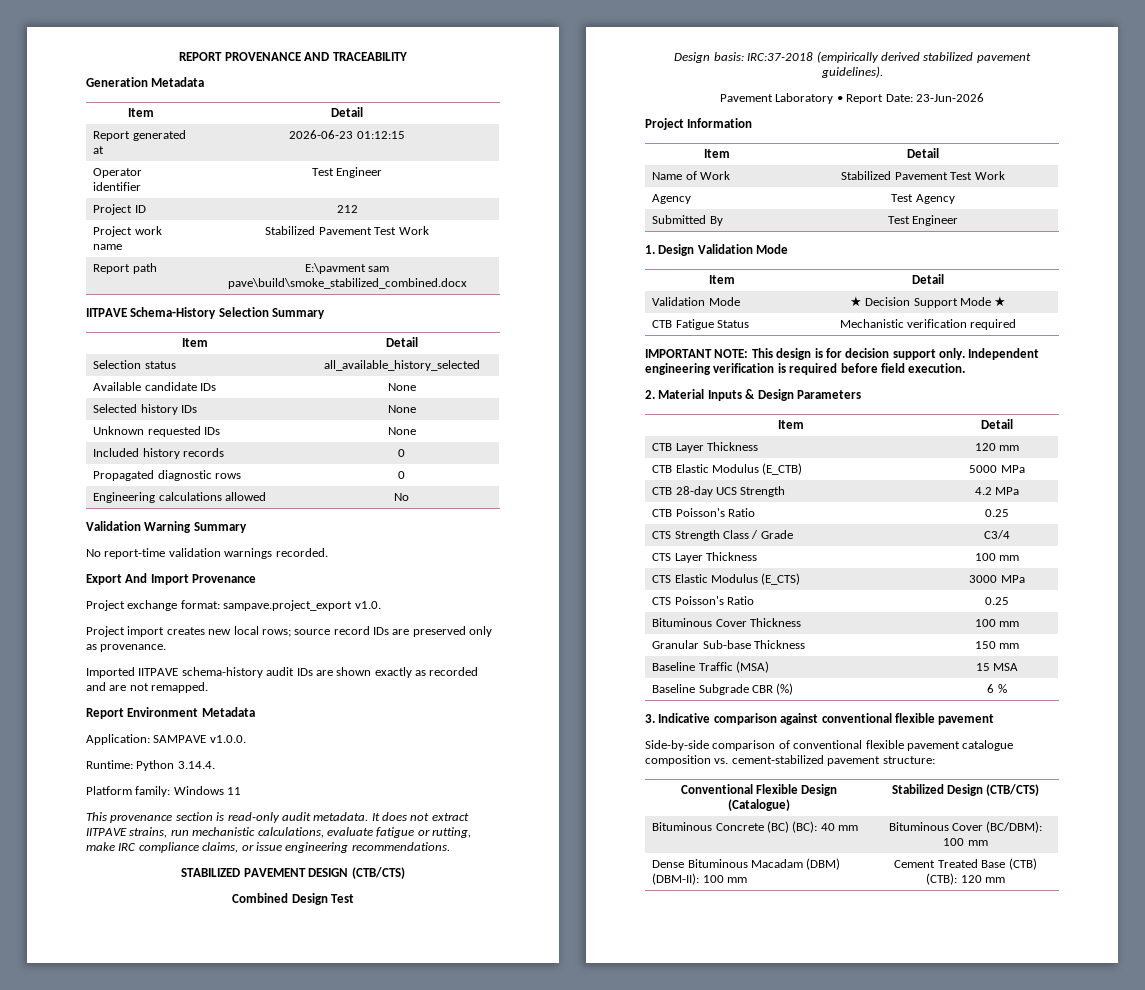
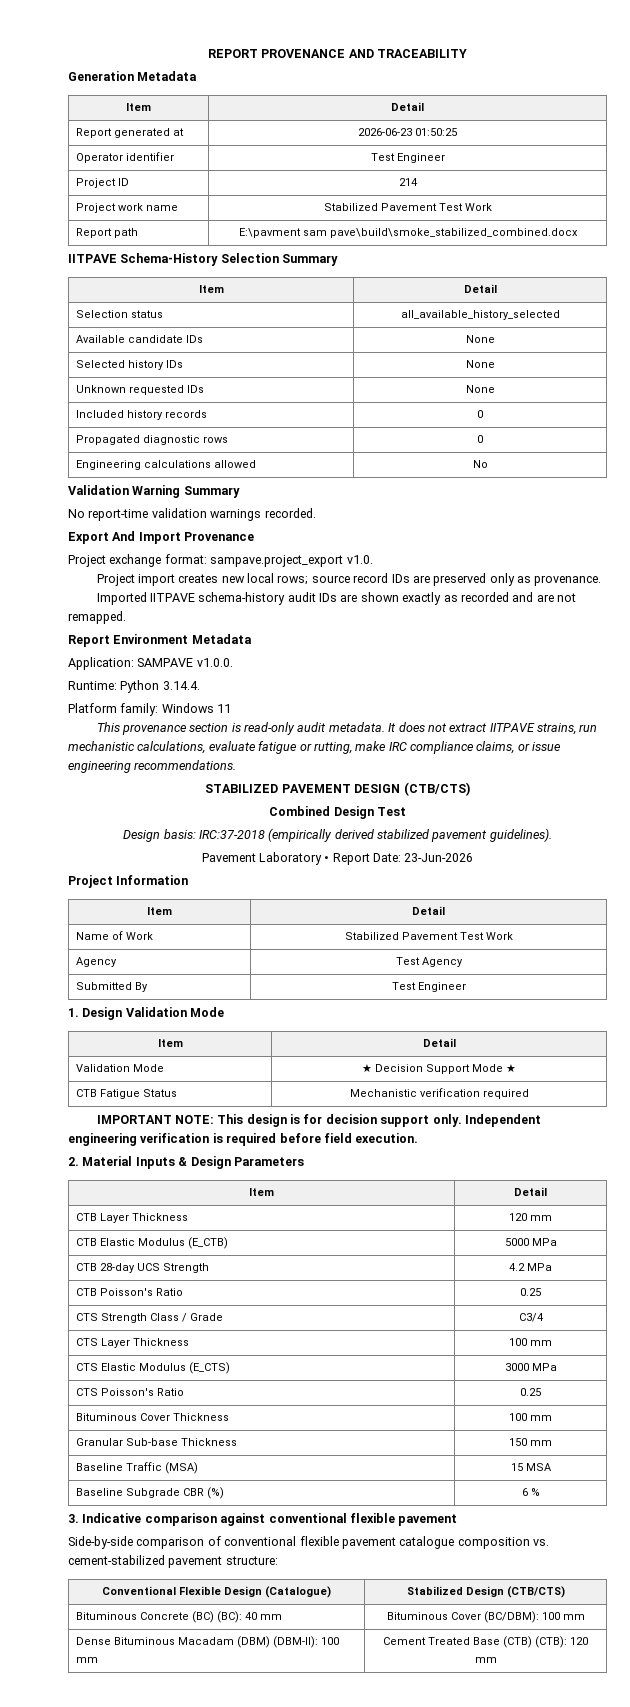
[356,131,405,139] 01:12:15 -> [415,128,457,136] 01:50:25
[336,205,358,213] 212 -> [398,178,418,186] 214

